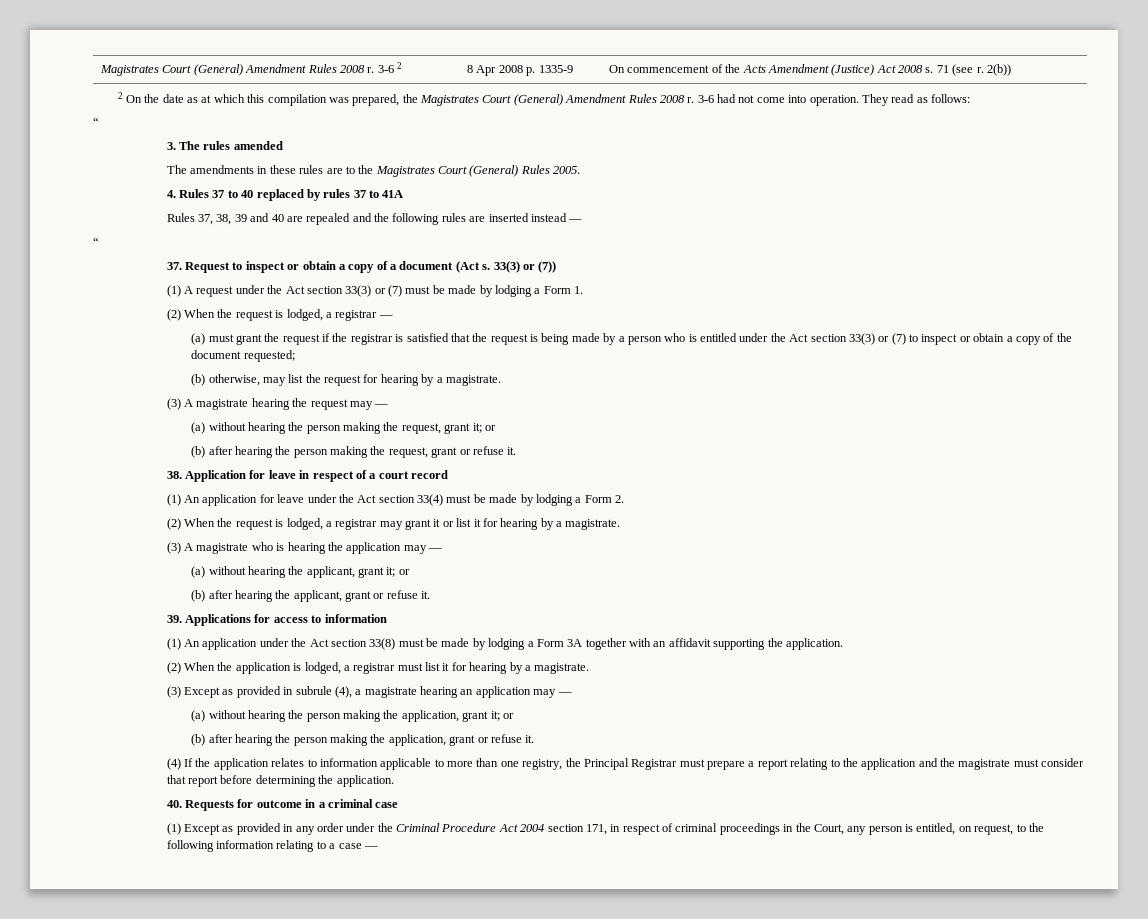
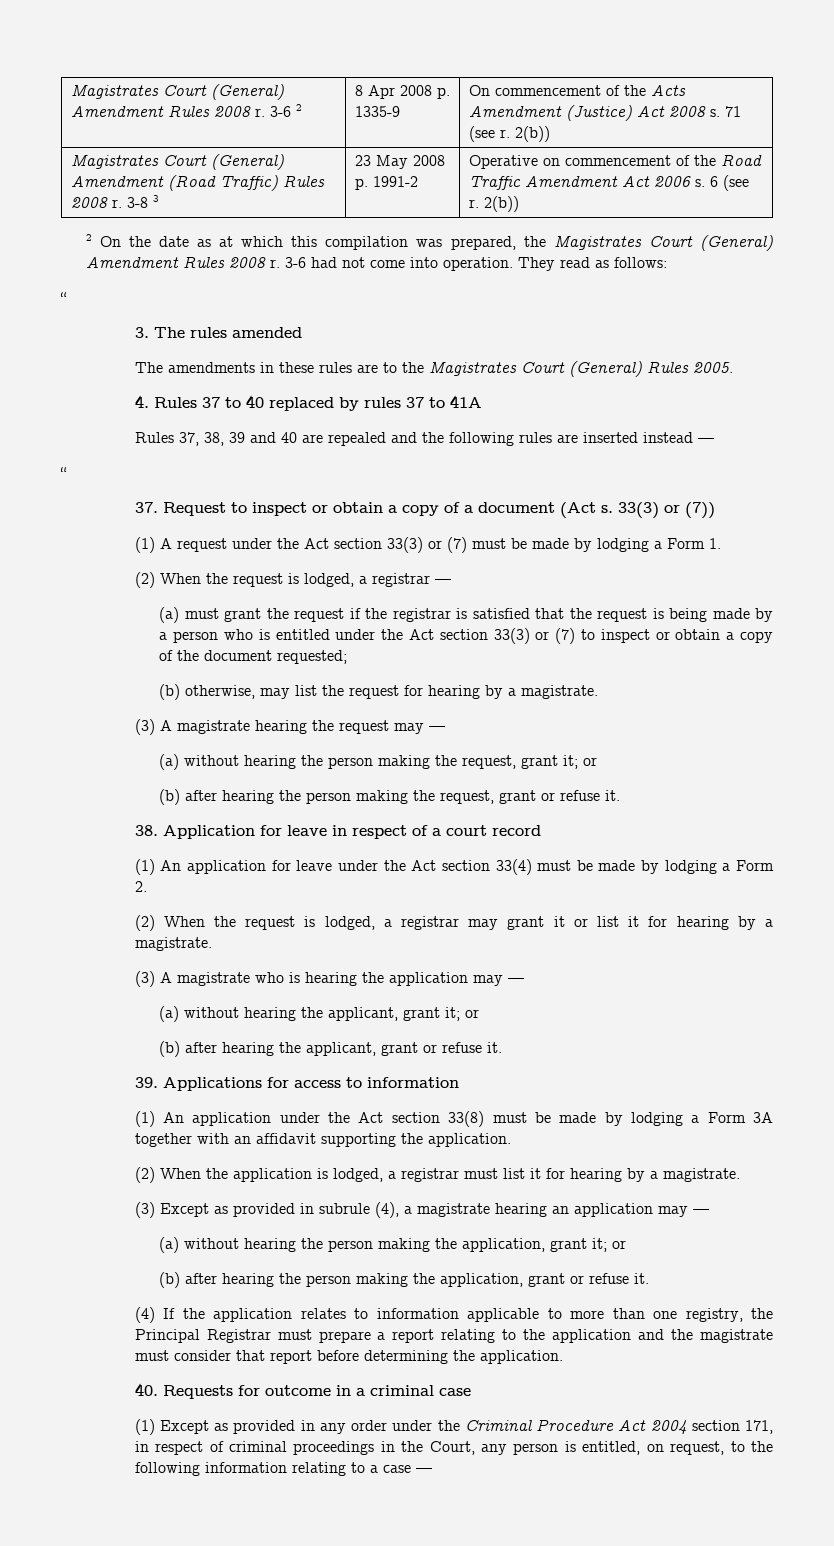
(1011, 70) none -> [70,154,284,170] [70,175,325,191] [70,195,159,208] [354,155,445,169] [354,176,418,190] [468,154,762,169] [468,175,749,191] [468,196,519,212] // Magistrates Court (General) Amendment (Road Traffic) Rules 2008 r. 3-8 3 | 23 May 2008 p. 1991-2 | Operative on commencement of the Road Traffic Amendment Act 2006 s. 6 (see r. 2(b))

